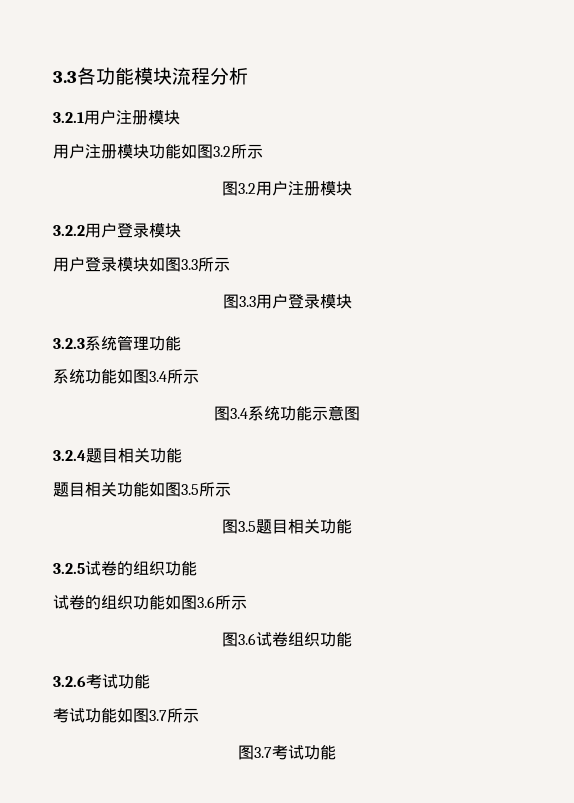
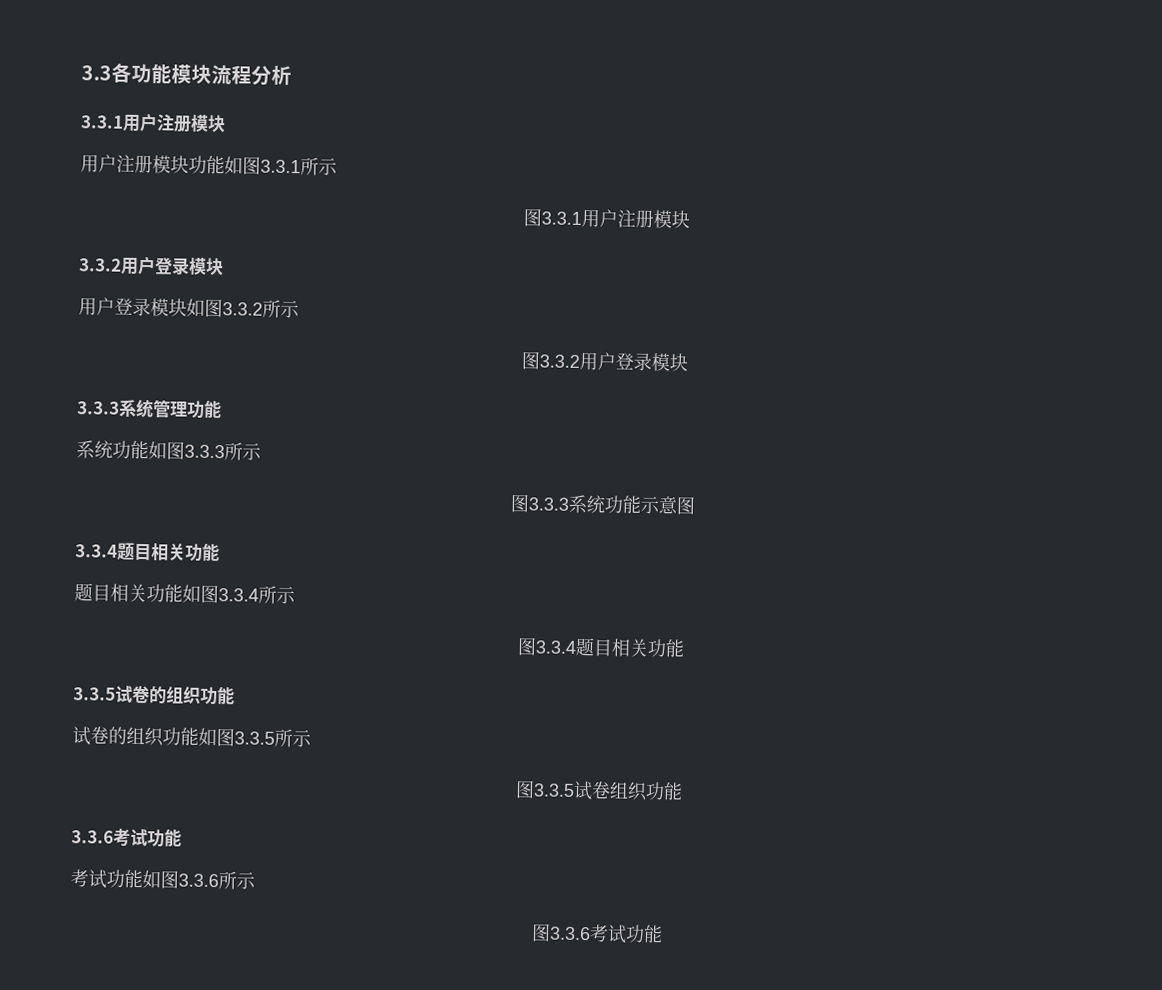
[53,112,84,123] 3.2.1 -> [80,115,124,129] 3.3.1
[213,144,263,159] [222,181,352,196] [53,225,85,236] 3.2所示 // 图3.2用户注册模块 // 3.2.2 -> [260,157,338,176] [523,208,690,229] [79,258,122,272] 3.3.1所示 // 图3.3.1用户注册模块 // 3.3.2
[181,257,230,272] [222,294,352,309] [53,338,85,349] 3.3所示 // 图3.3用户登录模块 // 3.2.3 -> [222,299,300,319] [521,351,688,372] [77,401,120,415] 3.3.2所示 // 图3.3.2用户登录模块 // 3.3.3
[149,369,199,384] [214,406,248,421] 3.4所示 // 图3.4 -> [184,442,262,461] [510,494,569,513] 3.3.3所示 // 图3.3.3
[53,450,86,461] 3.2.4 -> [75,544,118,558] 3.3.4
[181,482,231,497] [222,519,352,534] [53,563,85,574] 3.5所示 // 图3.5题目相关功能 // 3.2.5 -> [218,585,296,605] [517,637,685,658] [73,687,116,701] 3.3.4所示 // 图3.3.4题目相关功能 // 3.3.5
[197,595,247,610] [222,632,256,647] 3.6所示 // 图3.6 -> [234,728,312,748] [515,780,575,799] 3.3.5所示 // 图3.3.5
[53,676,86,687] 3.2.6 -> [71,830,114,844] 3.3.6
[149,708,199,723] [238,745,272,760] 3.7所示 // 图3.7 -> [178,871,256,890] [531,923,591,942] 3.3.6所示 // 图3.3.6

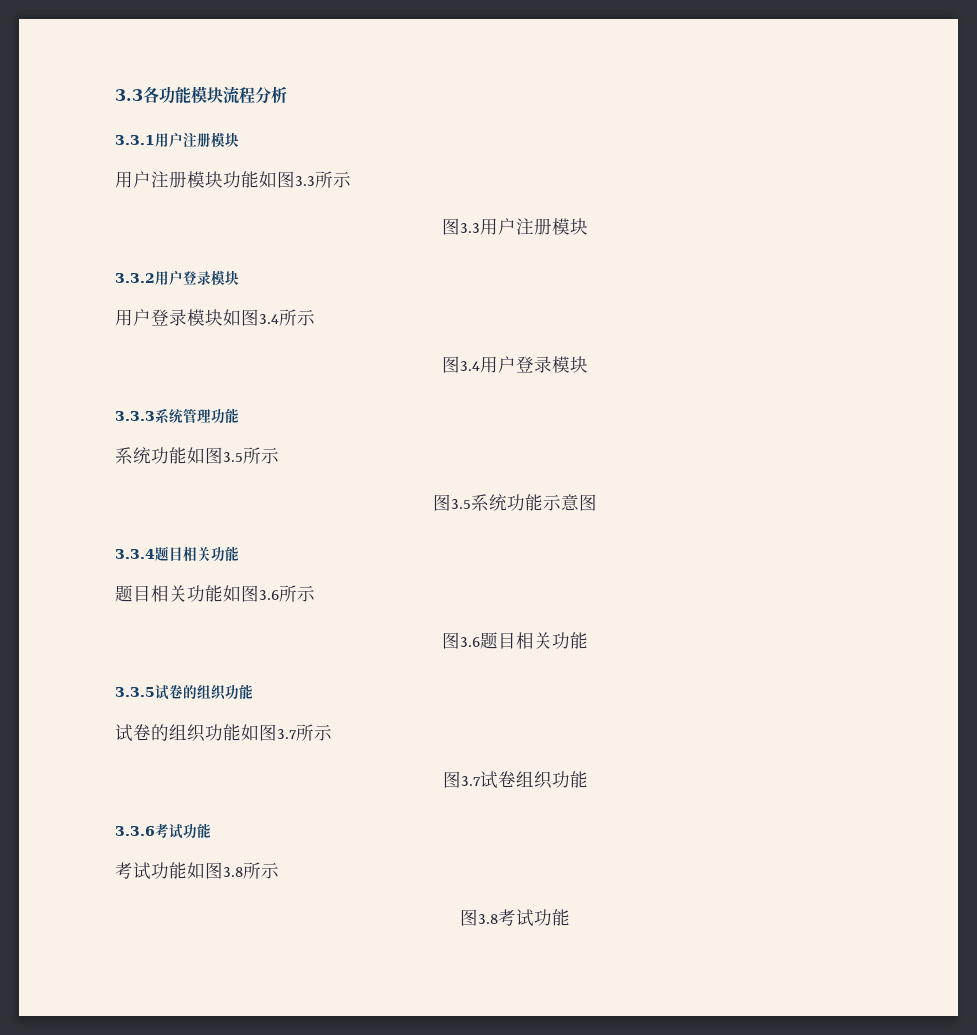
[260,157,338,176] [523,208,582,227] 3.3.1所示 // 图3.3.1 -> [295,171,351,188] [442,218,480,235] 3.3所示 // 图3.3
[222,299,300,319] [521,351,580,370] 3.3.2所示 // 图3.3.2 -> [259,309,315,326] [442,356,480,373] 3.4所示 // 图3.4
[184,442,262,461] [510,494,569,513] 3.3.3所示 // 图3.3.3 -> [223,447,279,464] [433,494,471,511] 3.5所示 // 图3.5
[218,585,296,605] [517,637,577,656] 3.3.4所示 // 图3.3.4 -> [259,585,315,602] [442,632,480,649] 3.6所示 // 图3.6
[234,728,312,748] [515,780,575,799] 3.3.5所示 // 图3.3.5 -> [277,724,332,741] [442,771,481,788] 3.7所示 // 图3.7
[178,871,256,890] [531,923,591,942] 3.3.6所示 // 图3.3.6 -> [223,862,279,879] [460,909,498,926] 3.8所示 // 图3.8

